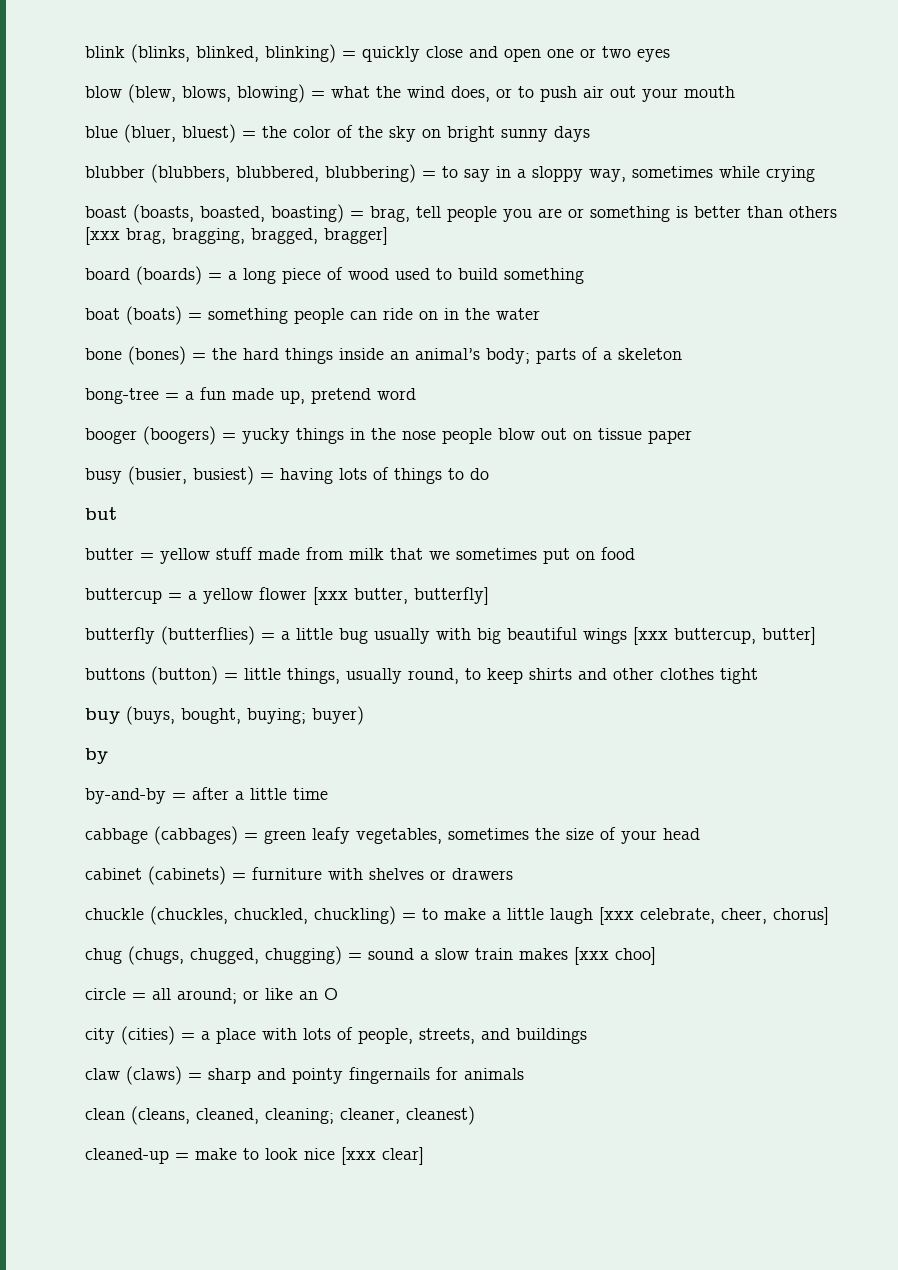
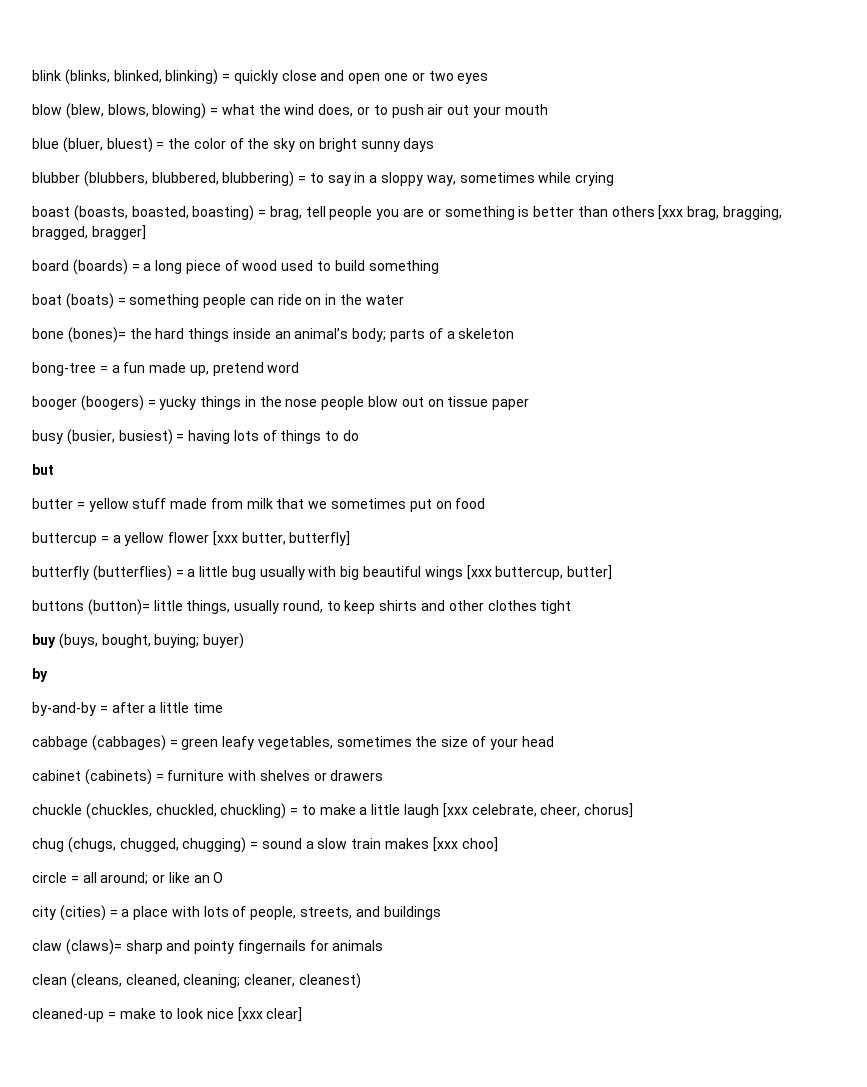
[128,346,206,365] (bones) = -> [67,327,126,343] (bones)=
[151,666,238,685] (button) = -> [87,599,150,615] (button)=
[126,1066,202,1085] (claws) = -> [65,939,122,955] (claws)=

